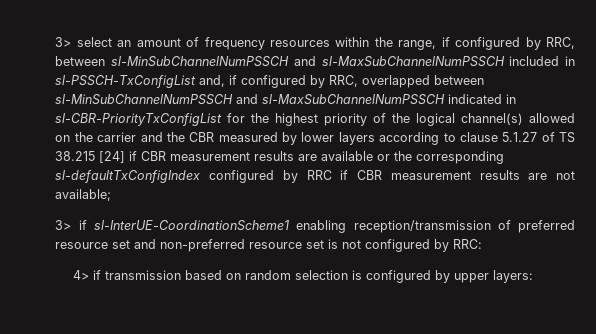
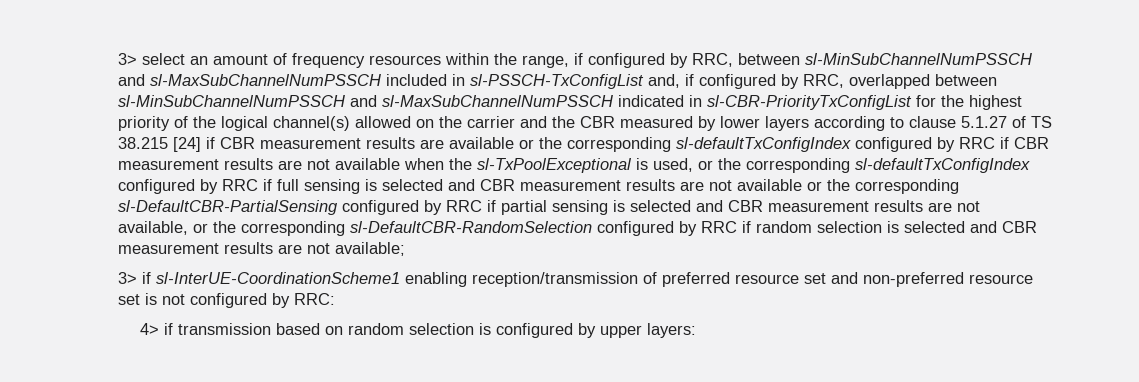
(575, 175) none -> [335,158,1031,173] [118,179,960,194] [118,200,981,215] [118,221,1038,236] [118,242,331,254] available when the sl-TxPoolExceptional is used, or the corresponding sl-defaultTxConfigIndex configured by RRC if full sensing is selected and CBR measurement results are not available or the corresponding sl-DefaultCBR-PartialSensing configured by RRC if partial sensing is selected and CBR measurement results are not available, or the corresponding sl-DefaultCBR-RandomSelection configured by RRC if random selection is selected and CBR measurement results are not

